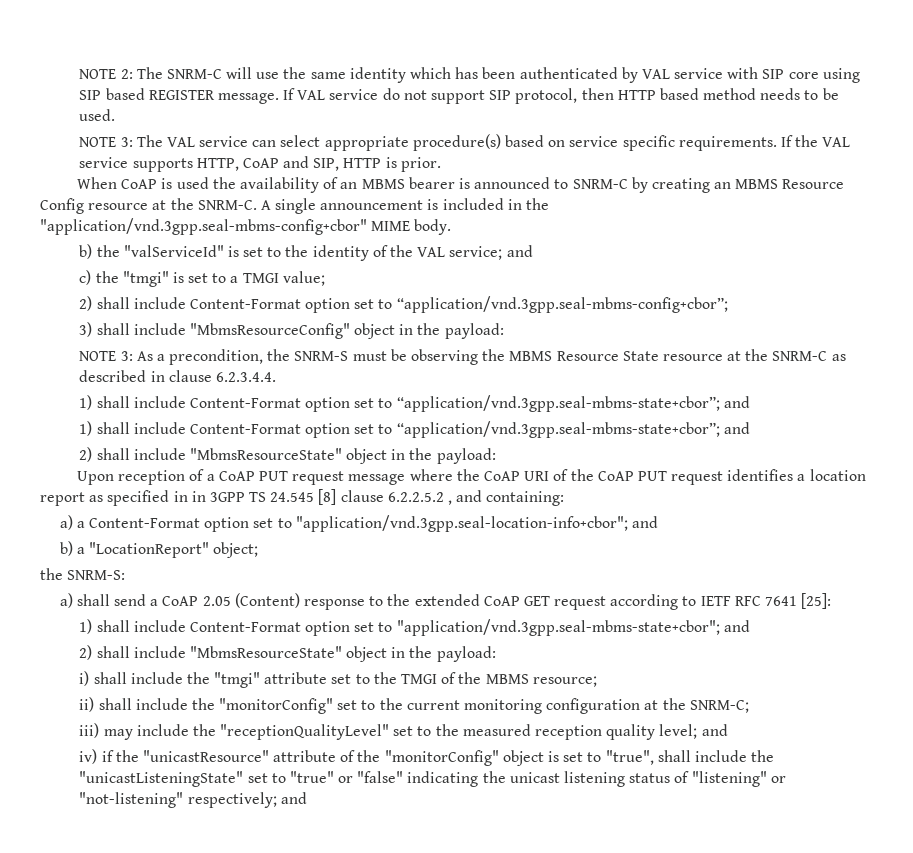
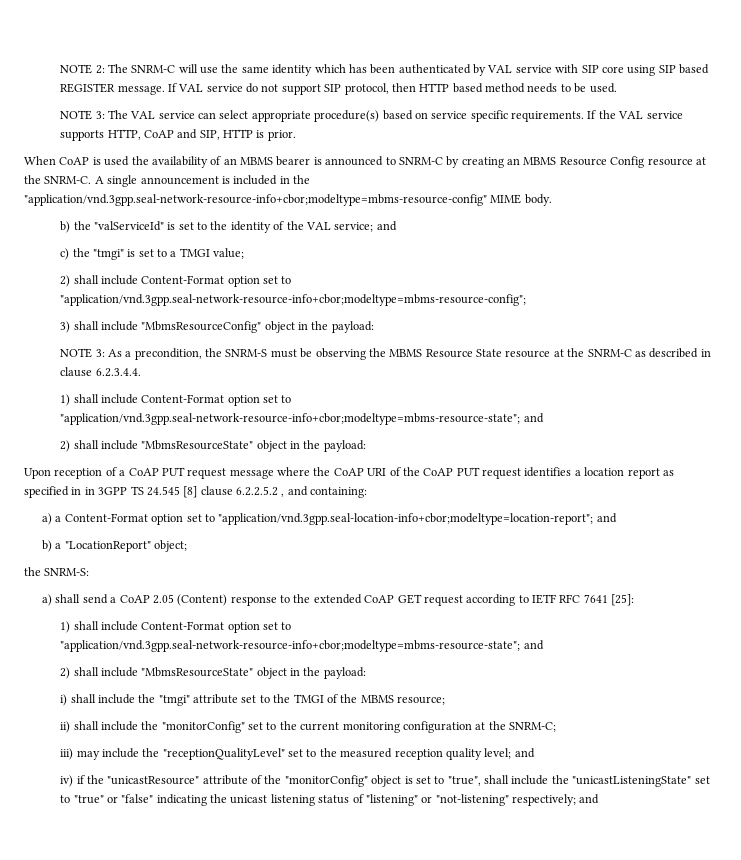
[40,218,367,235] "application/vnd.3gpp.seal-mbms-config+cbor" -> [24,194,487,206] "application/vnd.3gpp.seal-network-resource-info+cbor;modeltype=mbms-resource-config"
[396,296,728,313] “application/vnd.3gpp.seal-mbms-config+cbor”; -> [60,294,527,306] "application/vnd.3gpp.seal-network-resource-info+cbor;modeltype=mbms-resource-config";
[396,395,750,412] [79,421,720,438] “application/vnd.3gpp.seal-mbms-state+cbor”; and // 1) shall include Content-Format option set to “application/vnd.3gpp.seal-mbms-state+cbor”; -> [60,413,521,425] "application/vnd.3gpp.seal-network-resource-info+cbor;modeltype=mbms-resource-state";
[295,515,628,532] "application/vnd.3gpp.seal-location-info+cbor"; -> [218,513,594,525] "application/vnd.3gpp.seal-location-info+cbor;modeltype=location-report";
[396,619,720,636] "application/vnd.3gpp.seal-mbms-state+cbor"; -> [60,640,521,652] "application/vnd.3gpp.seal-network-resource-info+cbor;modeltype=mbms-resource-state";

